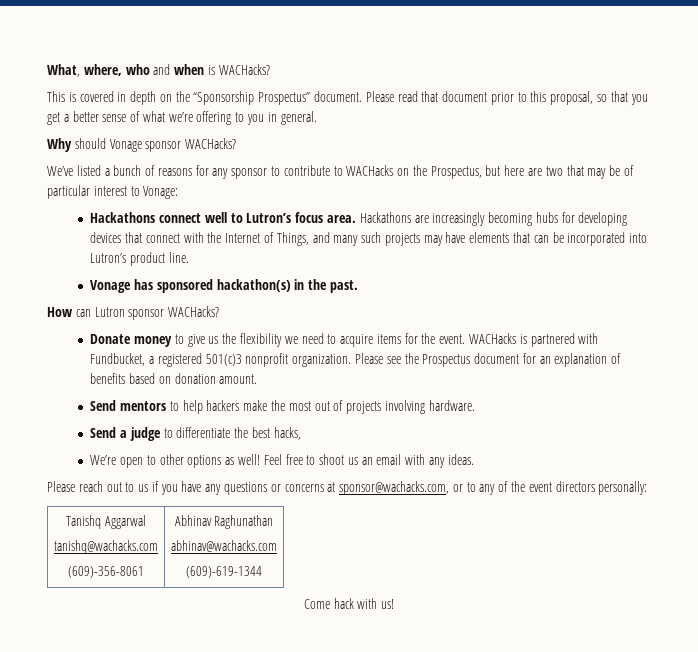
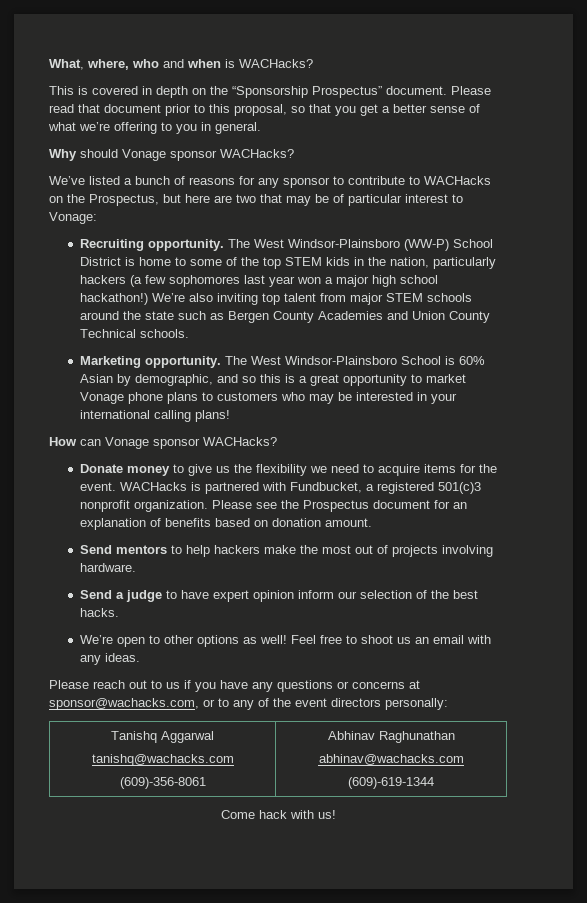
[90,212,628,226] [90,232,648,246] [90,252,189,266] [90,279,359,293] Hackathons connect well to Lutron’s focus area. Hackathons are increasingly becoming hubs for developing devices that connect with the Internet of Things, and many such projects may have elements that can be incorporated into Lutron’s product line. // Vonage has sponsored hackathon(s) in the past. -> [80,239,494,251] [80,257,497,269] [80,275,439,287] [80,293,473,305] [80,311,491,323] [80,329,190,338] [80,356,486,368] [80,374,467,386] [80,392,458,404] [80,410,231,422] Recruiting opportunity. The West Windsor-Plainsboro (WW-P) School District is home to some of the top STEM kids in the nation, particularly hackers (a few sophomores last year won a major high school hackathon!) We’re also inviting top talent from major STEM schools around the state such as Bergen County Academies and Union County Technical schools. // Marketing opportunity. The West Windsor-Plainsboro School is 60% Asian by demographic, and so this is a great opportunity to market Vonage phone plans to customers who may be interested in your international calling plans!
[94,307,125,317] Lutron -> [105,437,149,449] Vonage
[176,427,231,438] differentiate -> [181,590,428,602] have expert opinion inform our selection of
[273,427,301,440] hacks, -> [80,608,120,617] hacks.

